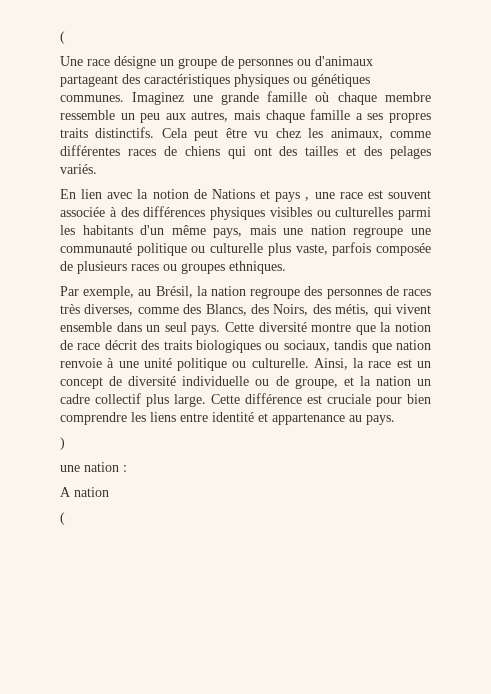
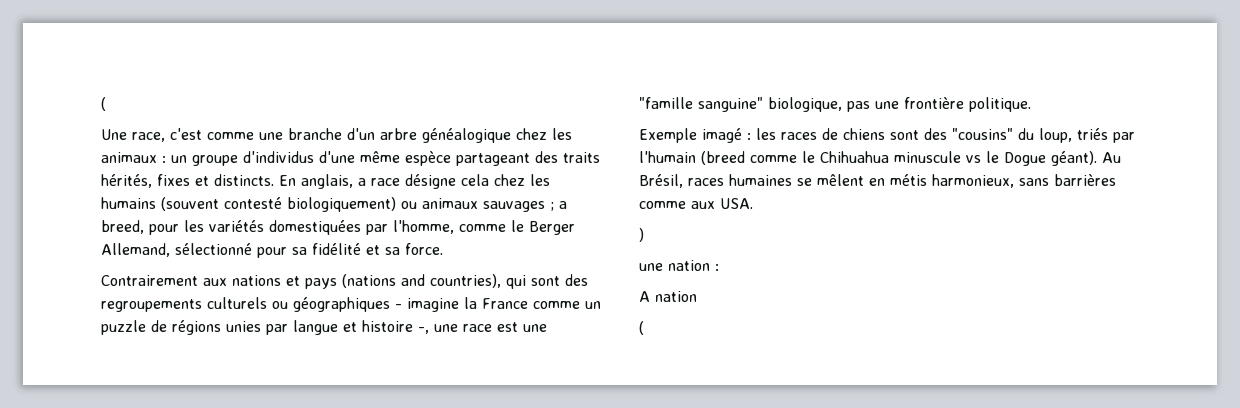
[87,56,373,69] [60,74,370,87] [60,91,431,105] [60,109,431,123] [60,127,432,141] [60,145,431,159] [60,164,97,174] [60,189,431,202] [60,206,431,220] [60,225,431,238] [60,242,431,256] [60,261,286,274] [60,286,431,299] [60,304,431,317] [60,322,431,335] [60,340,431,353] [60,358,431,371] [60,376,432,389] [60,393,431,407] [60,412,395,425] race désigne un groupe de personnes ou d'animaux partageant des caractéristiques physiques ou génétiques communes. Imaginez une grande famille où chaque membre ressemble un peu aux autres, mais chaque famille a ses propres traits distinctifs. Cela peut être vu chez les animaux, comme différentes races de chiens qui ont des tailles et des pelages variés. // En lien avec la notion de Nations et pays , une race est souvent associée à des différences physiques visibles ou culturelles parmi les habitants d'un même pays, mais une nation regroupe une communauté politique ou culturelle plus vaste, parfois composée de plusieurs races ou groupes ethniques. // Par exemple, au Brésil, la nation regroupe des personnes de races très diverses, comme des Blancs, des Noirs, des métis, qui vivent ensemble dans un seul pays. Cette diversité montre que la notion de race décrit des traits biologiques ou sociaux, tandis que nation renvoie à une unité politique ou culturelle. Ainsi, la race est un concept de diversité individuelle ou de groupe, et la nation un cadre collectif plus large. Cette différence est cruciale pour bien comprendre les liens entre identité et appartenance au pays. -> [132,128,572,143] [101,151,600,166] [101,174,550,189] [101,197,567,212] [101,220,575,235] [101,243,443,258] [101,274,588,289] [101,297,601,312] [101,320,547,335] [639,97,1031,112] [639,128,1135,143] [639,151,1121,166] [639,174,1116,188] [639,198,753,209] race, c'est comme une branche d'un arbre généalogique chez les animaux : un groupe d'individus d'une même espèce partageant des traits hérités, fixes et distincts. En anglais, a race désigne cela chez les humains (souvent contesté biologiquement) ou animaux sauvages ; a breed, pour les variétés domestiquées par l'homme, comme le Berger Allemand, sélectionné pour sa fidélité et sa force. // Contrairement aux nations et pays (nations and countries), qui sont des regroupements culturels ou géographiques - imagine la France comme un puzzle de régions unies par langue et histoire -, une race est une "famille sanguine" biologique, pas une frontière politique. // Exemple imagé : les races de chiens sont des "cousins" du loup, triés par l'humain (breed comme le Chihuahua minuscule vs le Dogue géant). Au Brésil, races humaines se mêlent en métis harmonieux, sans barrières comme aux USA.

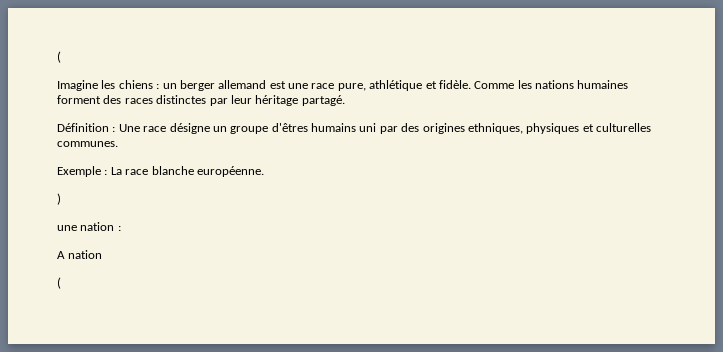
[101,128,572,143] [101,151,600,166] [101,174,550,189] [101,197,567,212] [101,220,575,235] [101,243,443,258] [101,274,588,289] [101,297,601,312] [101,320,547,335] [639,97,1031,112] [639,128,1135,143] [639,151,1121,166] [639,174,1116,188] [639,198,753,209] Une race, c'est comme une branche d'un arbre généalogique chez les animaux : un groupe d'individus d'une même espèce partageant des traits hérités, fixes et distincts. En anglais, a race désigne cela chez les humains (souvent contesté biologiquement) ou animaux sauvages ; a breed, pour les variétés domestiquées par l'homme, comme le Berger Allemand, sélectionné pour sa fidélité et sa force. // Contrairement aux nations et pays (nations and countries), qui sont des regroupements culturels ou géographiques - imagine la France comme un puzzle de régions unies par langue et histoire -, une race est une "famille sanguine" biologique, pas une frontière politique. // Exemple imagé : les races de chiens sont des "cousins" du loup, triés par l'humain (breed comme le Chihuahua minuscule vs le Dogue géant). Au Brésil, races humaines se mêlent en métis harmonieux, sans barrières comme aux USA. -> [57,80,629,91] [57,95,345,106] [57,123,651,134] [57,141,118,147] [57,166,264,177] Imagine les chiens : un berger allemand est une race pure, athlétique et fidèle. Comme les nations humaines forment des races distinctes par leur héritage partagé. // Définition : Une race désigne un groupe d'êtres humains uni par des origines ethniques, physiques et culturelles communes. // Exemple : La race blanche européenne.

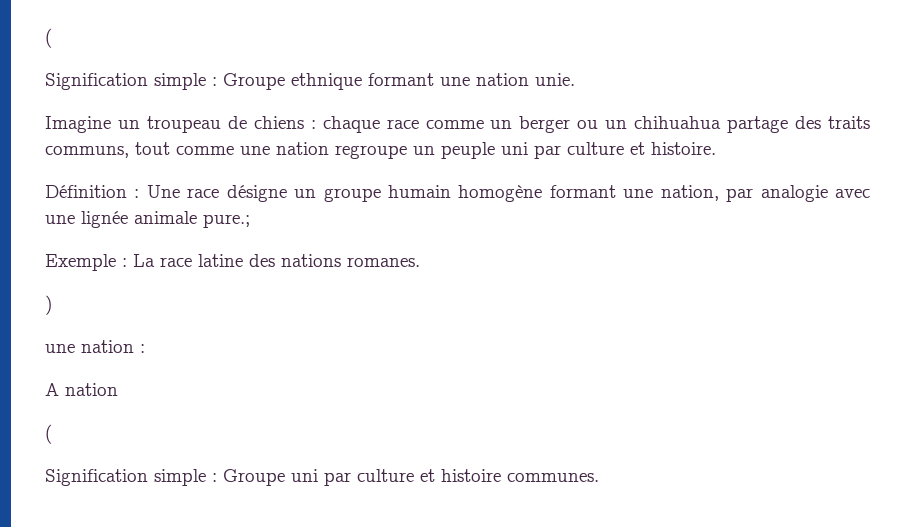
[57,51,61,63] [57,80,629,91] [57,95,345,106] ( // Imagine les chiens : un berger allemand est une race pure, athlétique et fidèle. Comme les nations humaines forment des races distinctes par leur héritage partagé. -> [45,28,52,48] [45,73,575,90] [45,116,870,133] [45,142,716,159] ( // Signification simple : Groupe ethnique formant une nation unie. // Imagine un troupeau de chiens : chaque race comme un berger ou un chihuahua partage des traits communs, tout comme une nation regroupe un peuple uni par culture et histoire.
[271,123,651,134] [57,141,118,147] d'êtres humains uni par des origines ethniques, physiques et culturelles communes. -> [388,185,871,202] [45,211,250,228] humain homogène formant une nation, par analogie avec une lignée animale pure.;
[151,166,264,177] blanche européenne. -> [198,254,420,267] latine des nations romanes.
(61, 283) none -> [45,469,599,486] // Signification simple : Groupe uni par culture et histoire communes.

